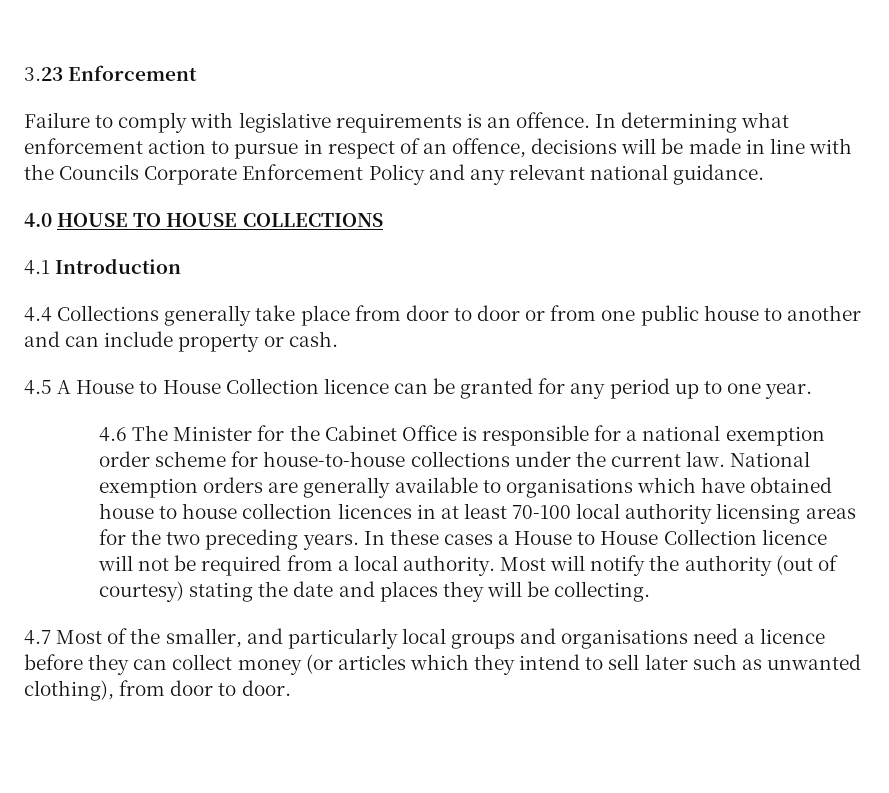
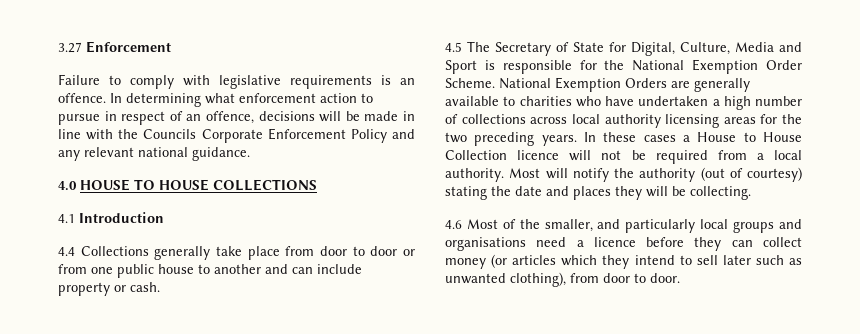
[24,67,63,81] 3.23 -> [58,42,82,53] 3.27
[57,378,813,399] [98,425,825,446] [98,451,811,467] [98,477,833,498] [98,503,572,519] A House to House Collection licence can be granted for any period up to one year. // 4.6 The Minister for the Cabinet Office is responsible for a national exemption order scheme for house-to-house collections under the current law. National exemption orders are generally available to organisations which have obtained house to house collection licences in at least 70-100 -> [467,41,802,56] [445,59,802,74] [445,77,750,92] [445,96,802,110] [445,114,568,124] The Secretary of State for Digital, Culture, Media and Sport is responsible for the National Exemption Order Scheme. National Exemption Orders are generally available to charities who have undertaken a high number of collections across
[24,630,51,645] 4.7 -> [445,220,462,229] 4.6

